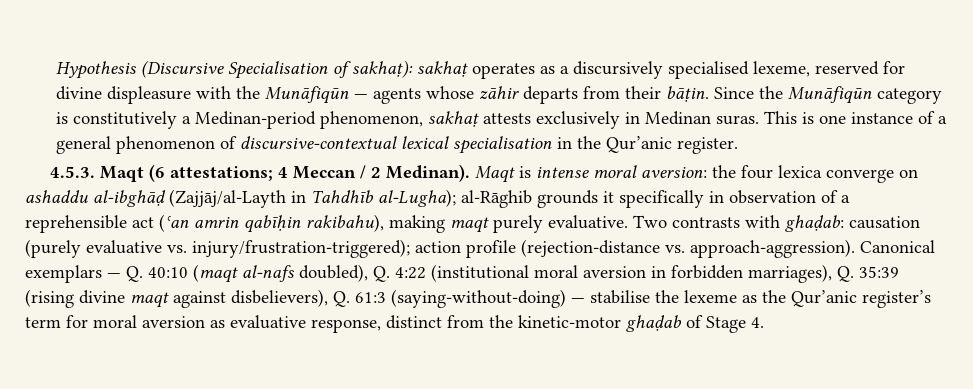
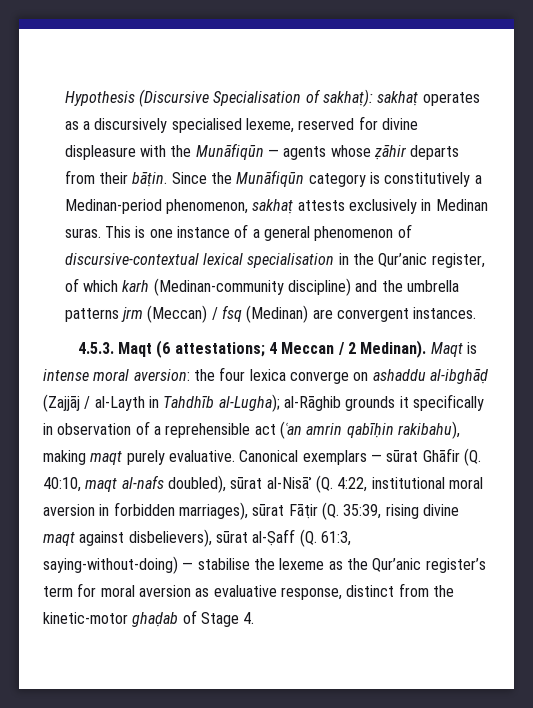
[478,86,519,99] zāhir -> [373,145,407,160] ẓāhir
[676,137,738,154] register. -> [431,253,485,268] [64,278,459,296] [64,305,477,323] register, of which karh (Medinan-community discipline) and the umbrella patterns jrm (Meccan) / fsq (Medinan) are convergent instances.
[169,189,286,208] (Zajjāj/al-Layth -> [43,394,145,412] (Zajjāj / al-Layth
[633,215,920,232] [25,239,935,258] [25,264,529,283] Two contrasts with ghaḍab: causation (purely evaluative vs. injury/frustration-triggered); action profile (rejection-distance vs. approach-aggression). Canonical exemplars — Q. 40:10 (maqt al-nafs doubled), Q. 4:22 (institutional -> [239,448,481,466] [43,475,445,493] Canonical exemplars — sūrat Ghāfir (Q. 40:10, maqt al-nafs doubled), sūrat al-Nisāʾ (Q. 4:22, institutional
[837,266,899,282] [25,289,566,308] Q. 35:39 (rising divine maqt against disbelievers), Q. 61:3 (saying-without-doing) -> [252,502,459,520] [43,529,351,547] [43,556,178,574] sūrat Fāṭir (Q. 35:39, rising divine maqt against disbelievers), sūrat al-Ṣaff (Q. 61:3, saying-without-doing)

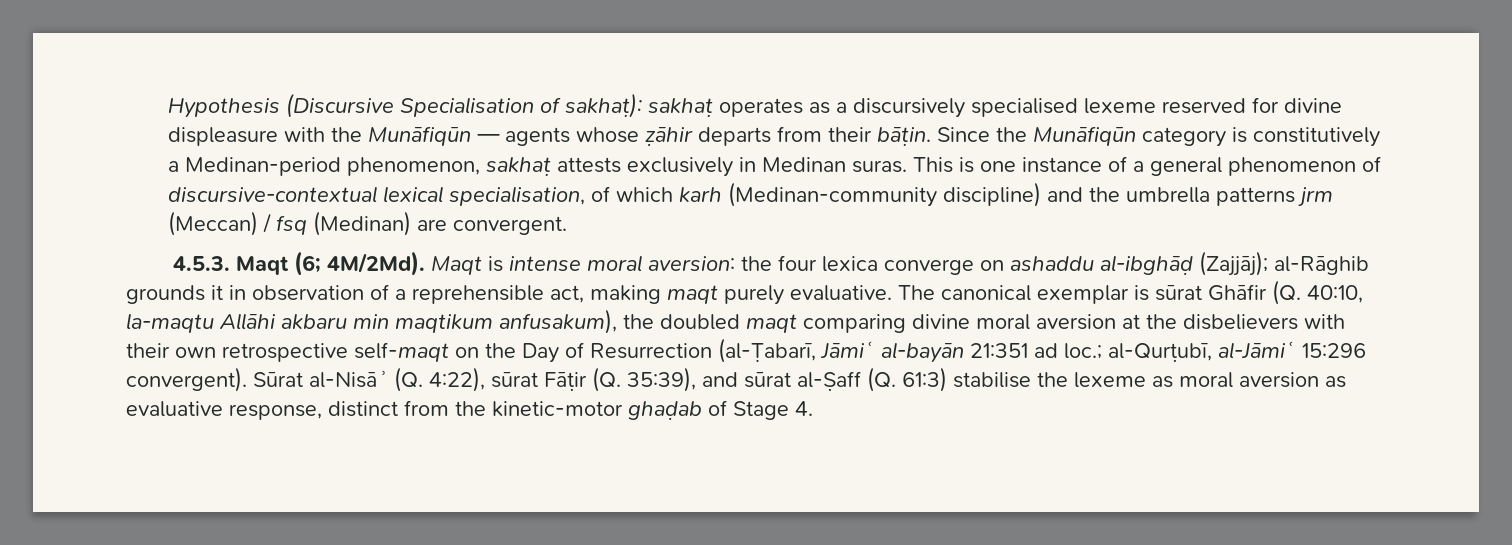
[245,118,294,133] lexeme, -> [1084,98,1157,114] lexeme
[247,253,485,268] specialisation in the Qur’anic register, -> [449,186,586,206] specialisation,
[336,307,477,322] convergent instances. -> [453,216,568,235] convergent.
[156,340,427,358] (6 attestations; 4 Meccan / 2 Medinan). -> [294,251,426,276] (6; 4M/2Md).
[43,394,280,412] (Zajjāj / al-Layth in Tahdhīb al-Lugha); -> [1199,251,1269,276] (Zajjāj);
[412,394,484,411] specifically -> (223, 292) none
[254,421,460,439] [43,448,481,466] [43,475,483,493] [43,502,459,520] [43,529,351,547] [43,556,486,574] [43,583,97,597] act (ʿan amrin qabīḥin rakibahu), making maqt purely evaluative. Canonical exemplars — sūrat Ghāfir (Q. 40:10, maqt al-nafs doubled), sūrat al-Nisāʾ (Q. 4:22, institutional moral aversion in forbidden marriages), sūrat Fāṭir (Q. 35:39, rising divine maqt against disbelievers), sūrat al-Ṣaff (Q. 61:3, saying-without-doing) — stabilise the lexeme as the Qur’anic register’s term for -> [550,280,1363,305] [126,309,1345,334] [126,338,1366,363] [126,367,1173,392] act, making maqt purely evaluative. The canonical exemplar is sūrat Ghāfir (Q. 40:10, la-maqtu Allāhi akbaru min maqtikum anfusakum), the doubled maqt comparing divine moral aversion at the disbelievers with their own retrospective self-maqt on the Day of Resurrection (al-Ṭabarī, Jāmiʿ al-bayān 21:351 ad loc.; al-Qurṭubī, al-Jāmiʿ 15:296 convergent). Sūrat al-Nisāʾ (Q. 4:22), sūrat Fāṭir (Q. 35:39), and sūrat al-Ṣaff (Q. 61:3) stabilise the lexeme as

